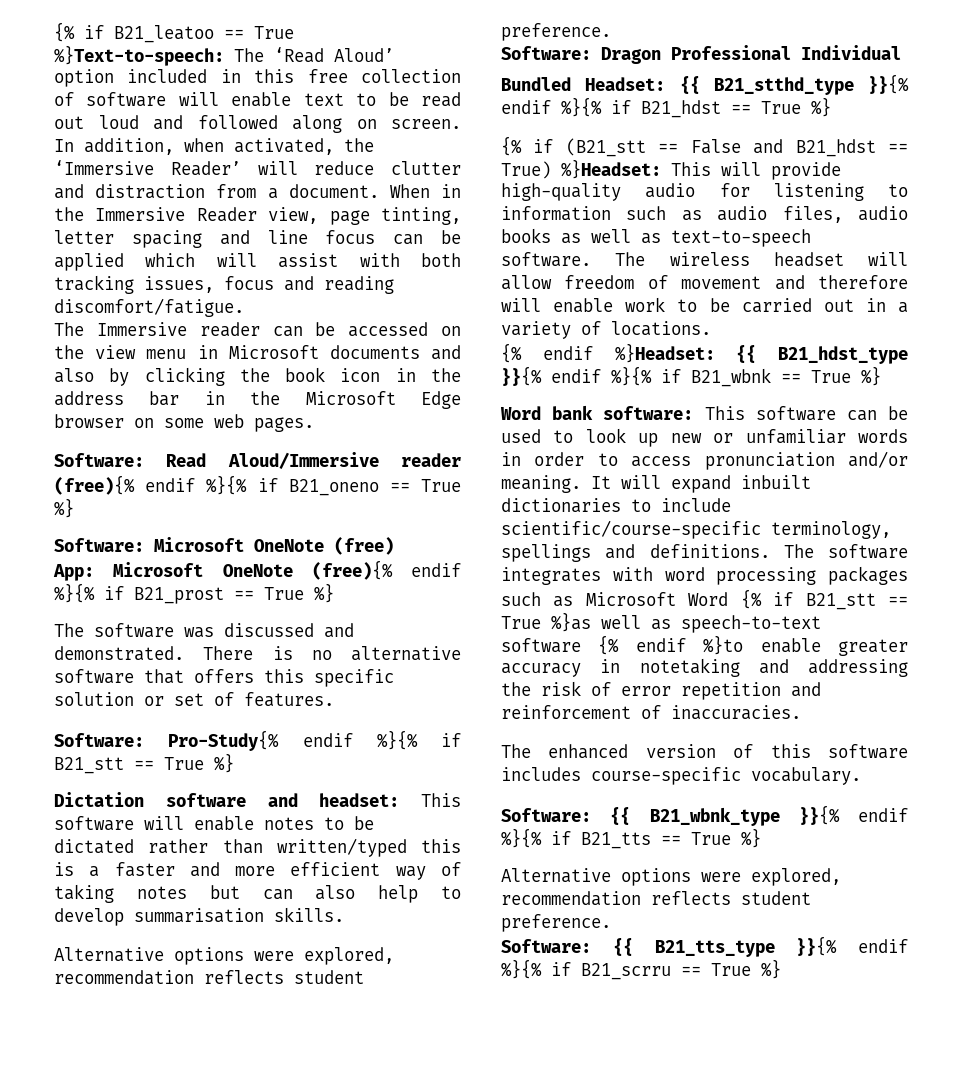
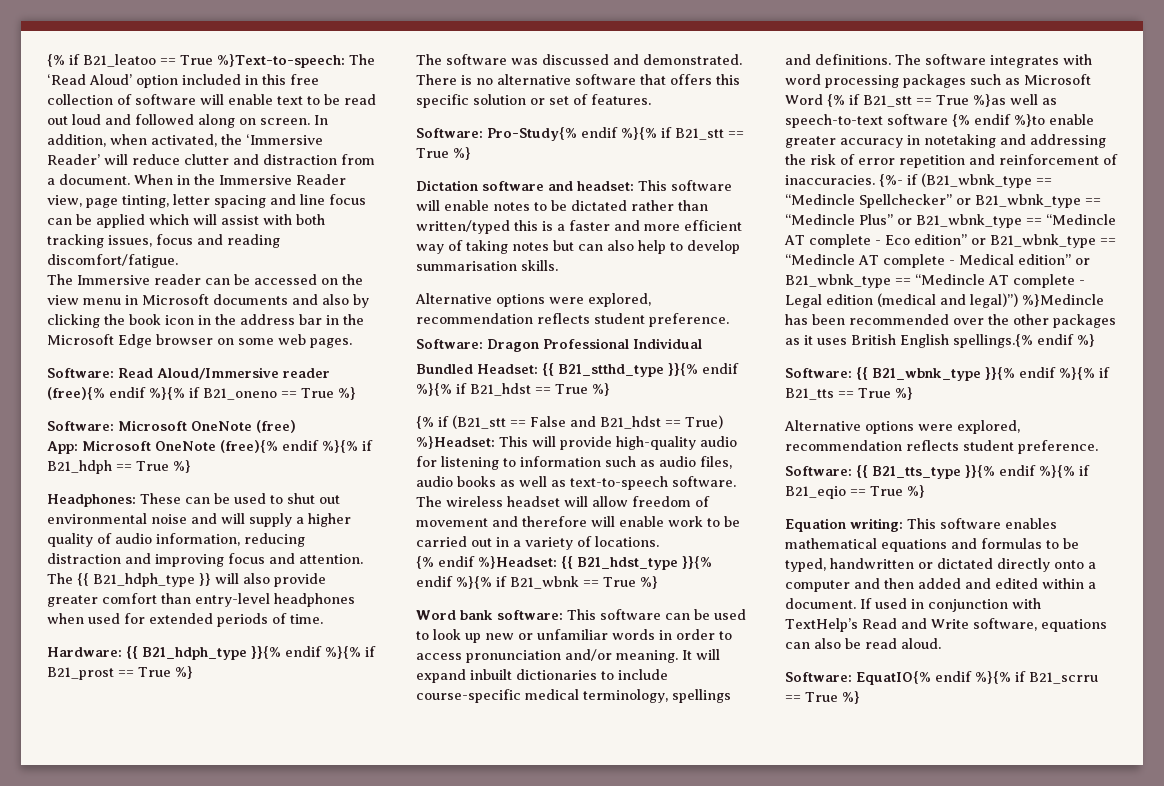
(124, 593) none -> [47,460,191,474] [47,493,340,507] [47,513,351,527] [47,533,305,547] [47,553,363,567] [47,573,326,587] [47,593,355,607] [47,613,323,627] [47,646,376,660] B21_hdph == True %} // Headphones: These can be used to shut out environmental noise and will supply a higher quality of audio information, reducing distraction and improving focus and attention. The {{ B21_hdph_type }} will also provide greater comfort than entry-level headphones when used for extended periods of time. // Hardware: {{ B21_hdph_type }}{% endif %}{% if
[501,520,761,539] scientific/course-specific -> [416,689,579,703] course-specific medical
[501,744,908,759] [501,767,861,785] // The enhanced version of this software includes course-specific vocabulary. -> [879,173,1052,188] [785,194,1101,208] [785,214,1116,228] [784,234,1116,248] [785,254,1090,268] [785,274,1085,288] [785,293,1104,308] [785,314,1116,328] [785,334,1095,348] {%- if (B21_wbnk_type == “Medincle Spellchecker” or B21_wbnk_type == “Medincle Plus” or B21_wbnk_type == “Medincle AT complete - Eco edition” or B21_wbnk_type == “Medincle AT complete - Medical edition” or B21_wbnk_type == “Medincle AT complete - Legal edition (medical and legal)”) %}Medincle has been recommended over the other packages as it uses British English spellings.{% endif %}
(571, 969) none -> [785,485,925,499] [785,518,1057,532] [785,538,1079,552] [785,558,1096,572] [785,578,1096,592] [785,598,1041,612] [785,618,1107,632] [785,638,941,649] [785,671,1026,685] B21_eqio == True %} // Equation writing: This software enables mathematical equations and formulas to be typed, handwritten or dictated directly onto a computer and then added and edited within a document. If used in conjunction with TextHelp’s Read and Write software, equations can also be read aloud. // Software: EquatIO{% endif %}{% if

